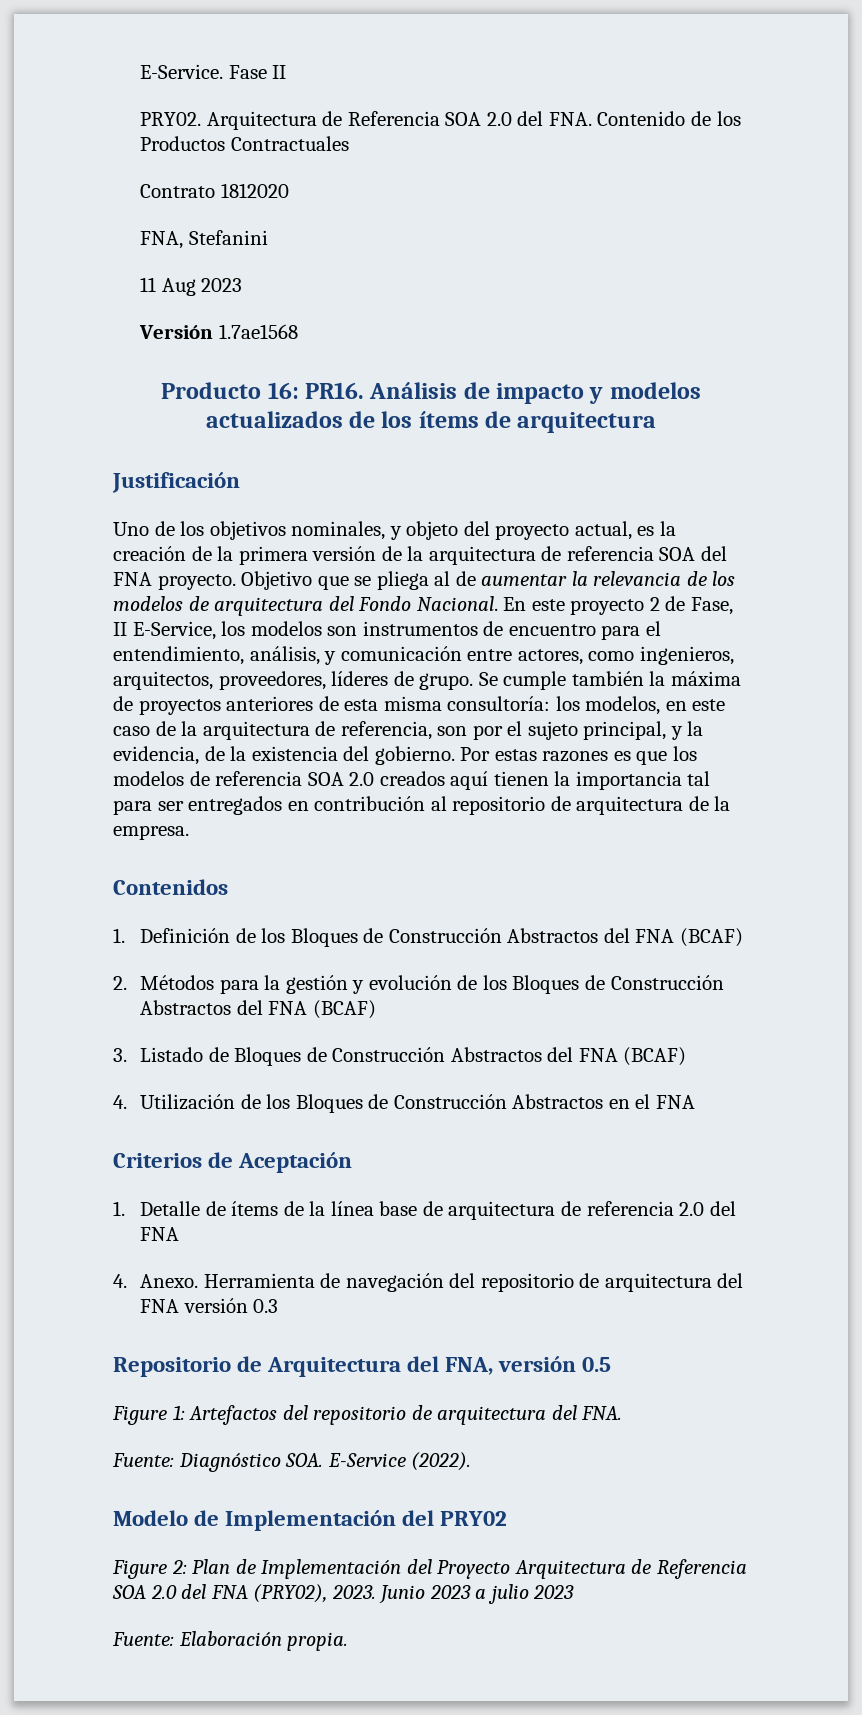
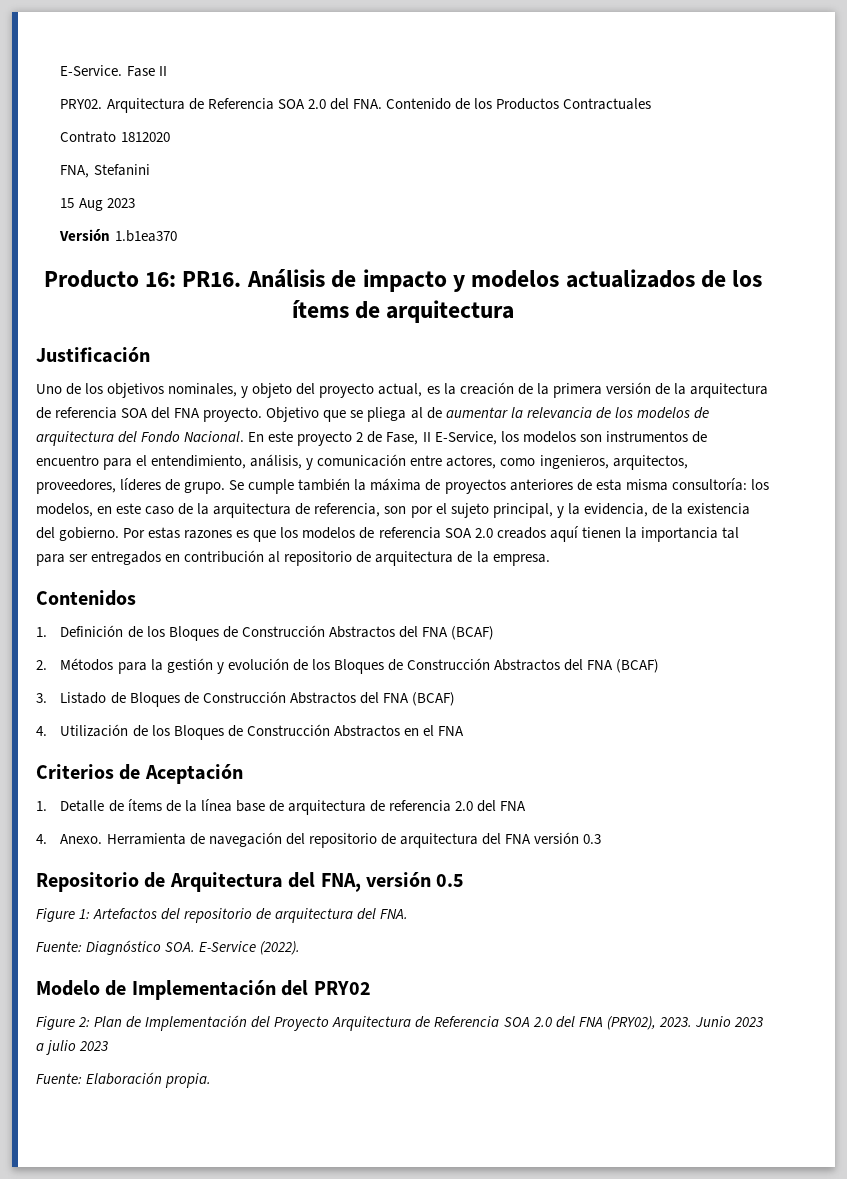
[140,277,157,292] 11 -> [60,198,75,208] 15
[218,324,298,339] 1.7ae1568 -> [114,230,177,242] 1.b1ea370

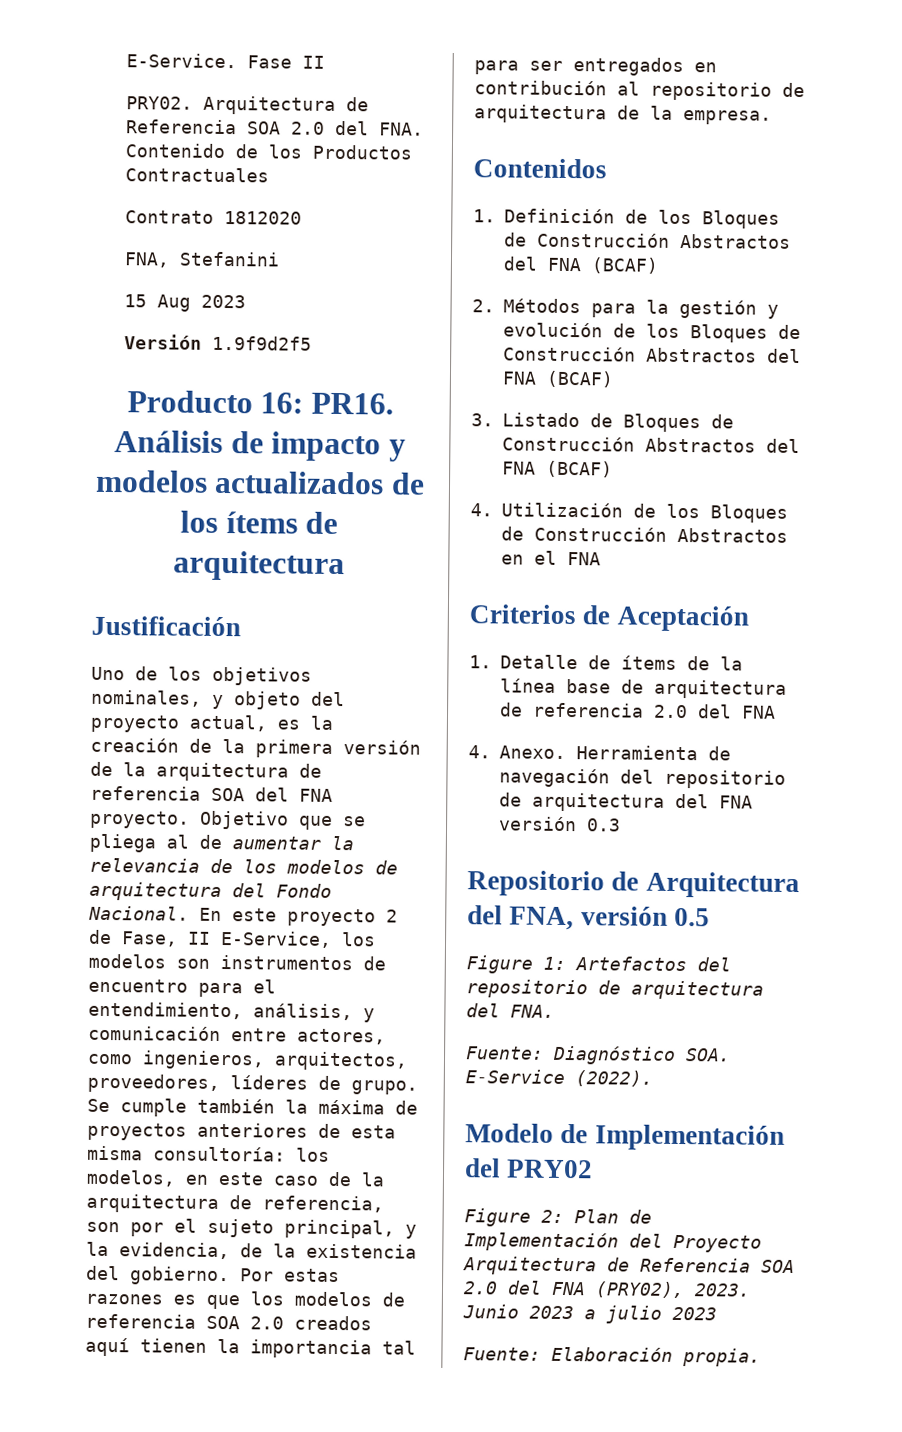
[114,230,177,242] 1.b1ea370 -> [211,335,312,351] 1.9f9d2f5

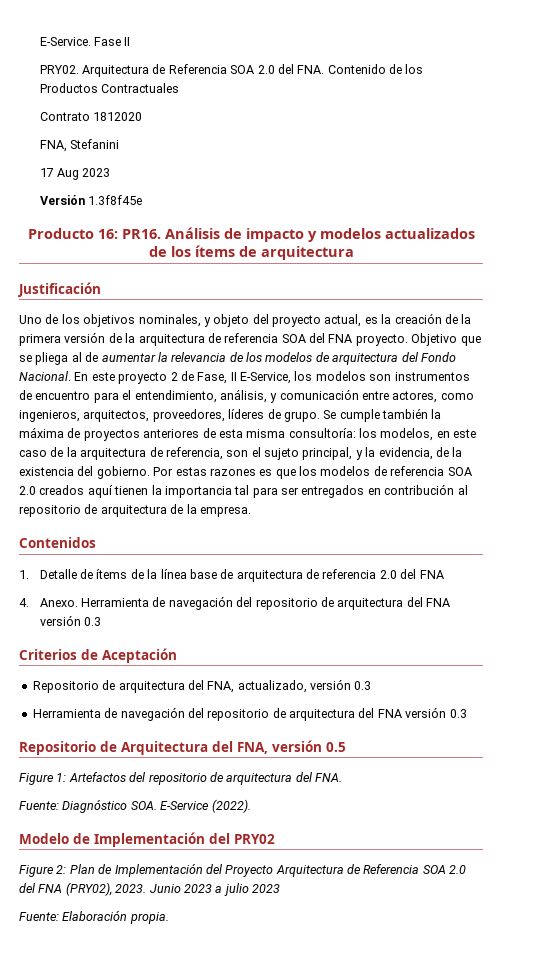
[123,294,147,308] 15 -> [39,168,54,177] 17
[211,335,312,351] 1.9f9d2f5 -> [88,195,143,205] 1.3f8f45e
[130,1222,164,1237] por -> (249, 453) none
[473,208,780,229] [504,232,791,249] [503,256,659,274] [472,298,779,319] [503,322,801,343] [503,346,801,364] [502,370,614,388] [471,412,734,433] [502,436,800,454] [502,460,613,478] [470,502,788,523] [501,526,788,543] [501,550,601,566] [469,604,749,632] // 1. Definición de los Bloques de Construcción Abstractos del FNA (BCAF) // 2. Métodos para la gestión y evolución de los Bloques de Construcción Abstractos del FNA (BCAF) // 3. Listado de Bloques de Construcción Abstractos del FNA (BCAF) // 4. Utilización de los Bloques de Construcción Abstractos en el FNA // Criterios de Aceptación -> (96, 542) none
(621, 825) none -> [19,648,177,663] [32,679,372,693] [32,707,467,721] // Criterios de Aceptación // Repositorio de arquitectura del FNA, actualizado, versión 0.3 // Herramienta de navegación del repositorio de arquitectura del FNA versión 0.3

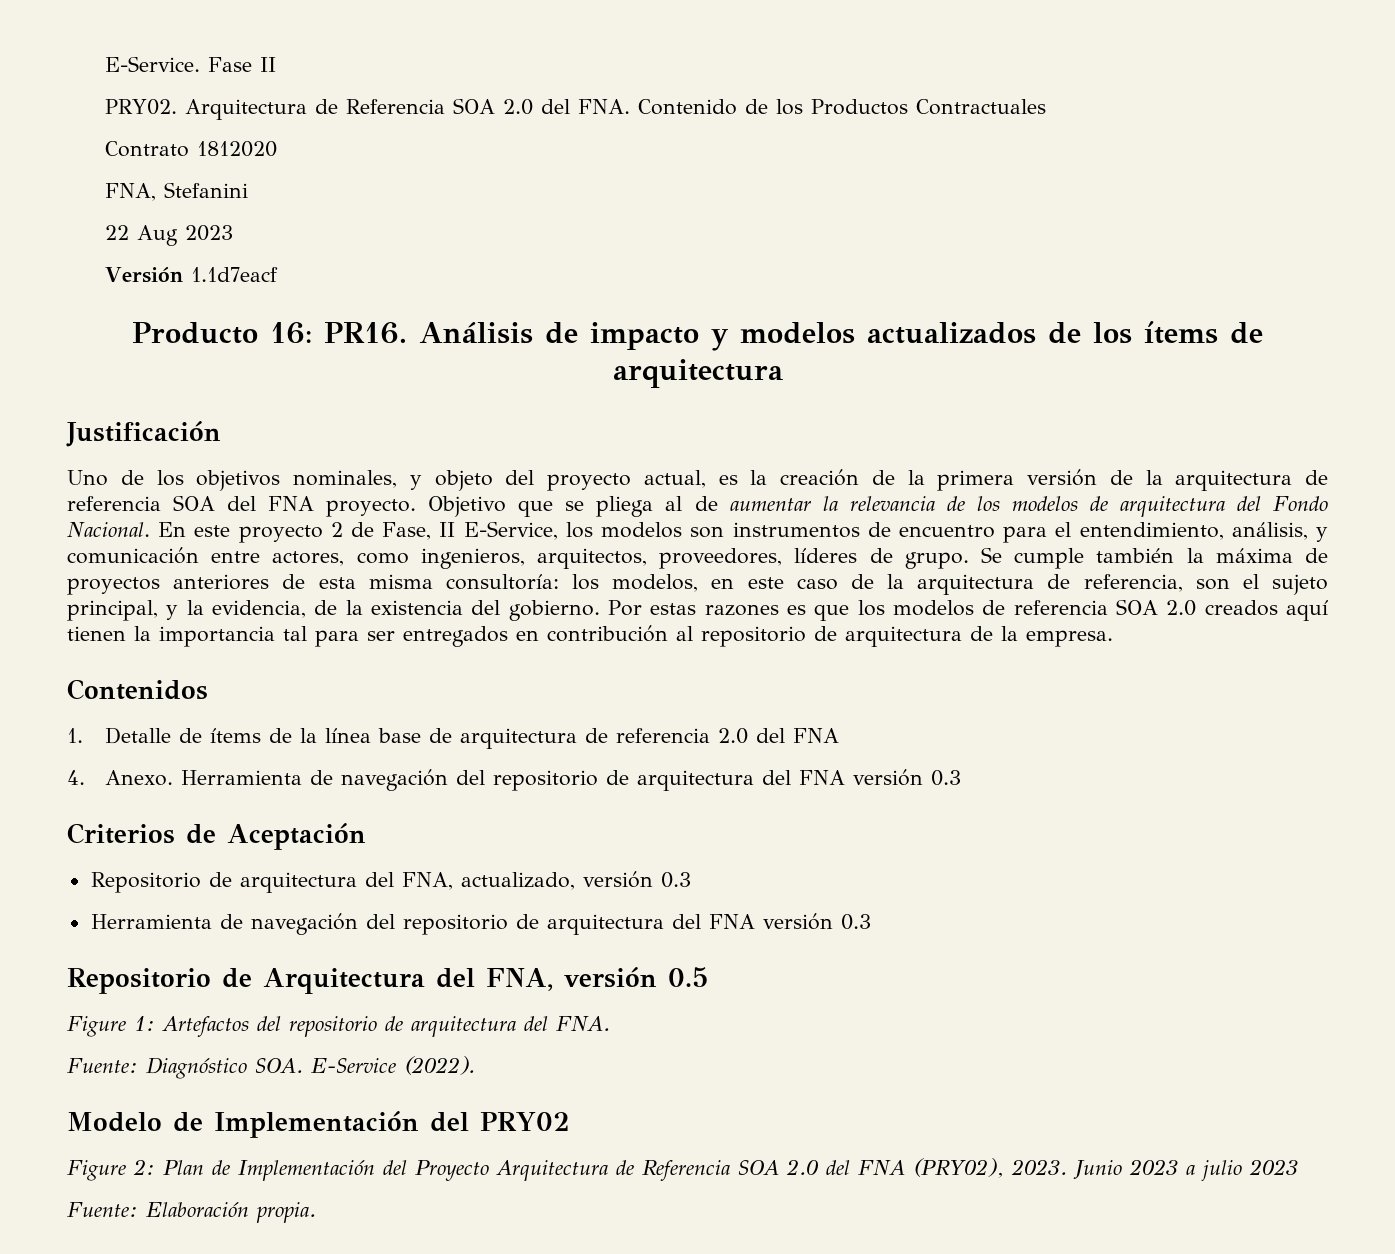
[39,168,54,177] 17 -> [104,225,129,240] 22
[88,195,143,205] 1.3f8f45e -> [190,267,278,282] 1.1d7eacf

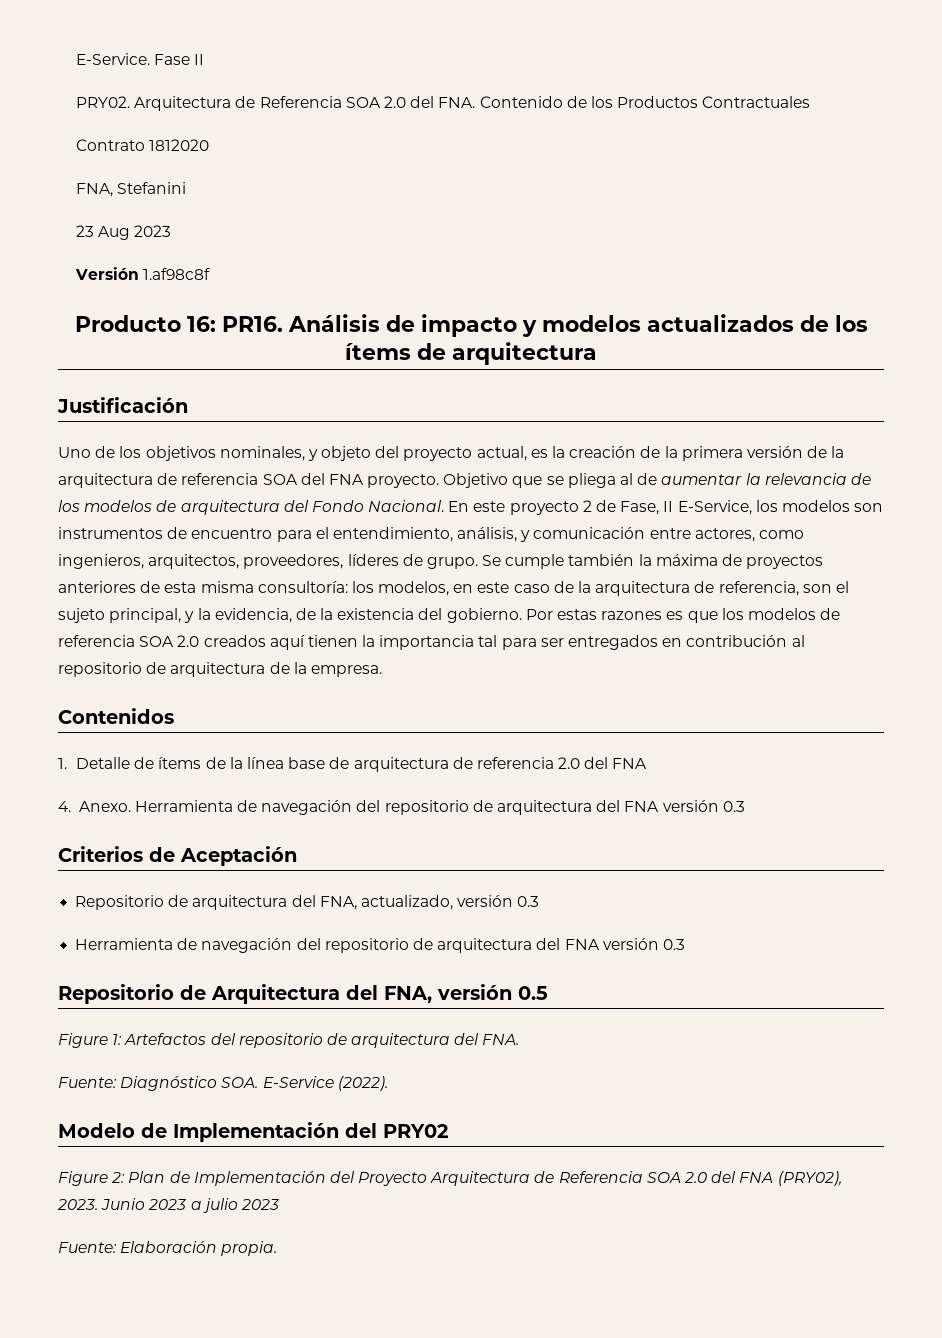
[104,225,129,240] 22 -> [76,225,95,237] 23
[190,267,278,282] 1.1d7eacf -> [143,268,211,280] 1.af98c8f

